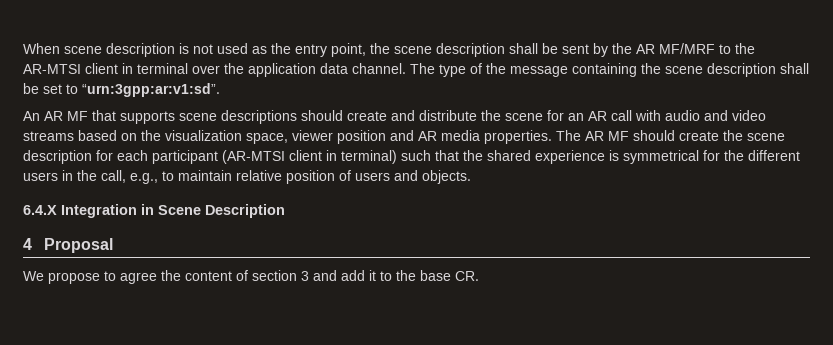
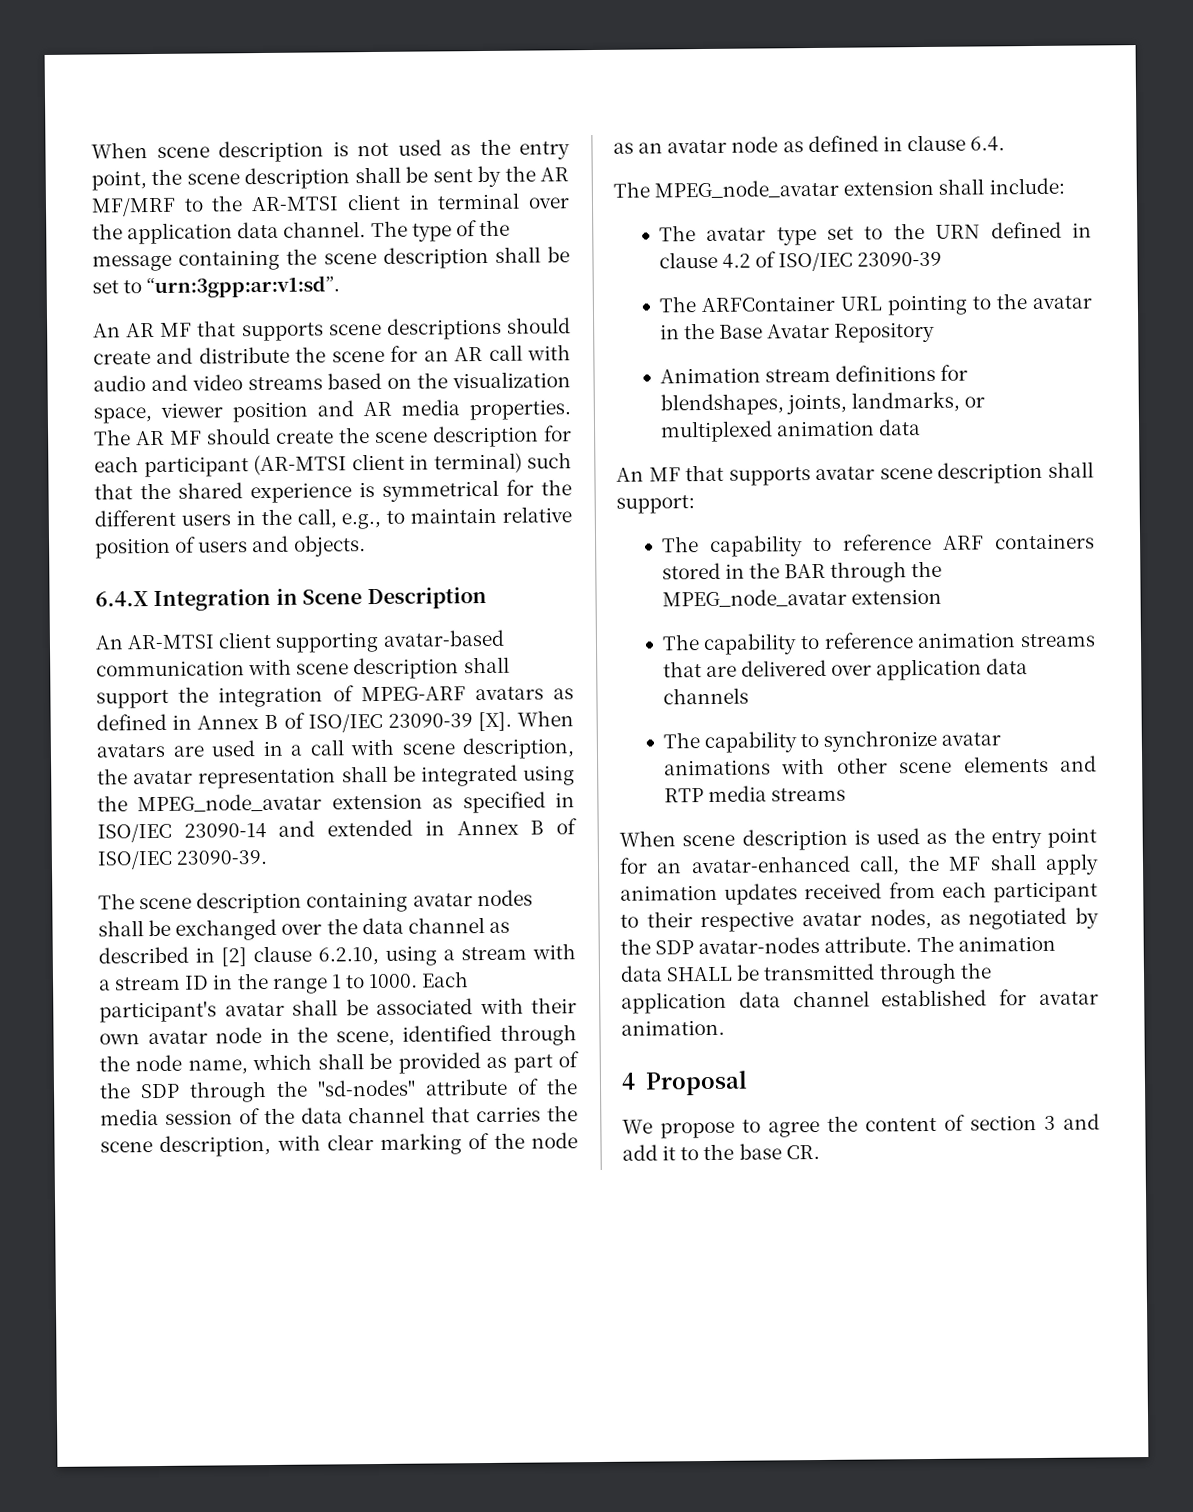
(285, 211) none -> [95,629,504,653] [96,656,510,680] [96,685,574,709] [96,710,574,733] [96,737,575,760] [97,764,575,789] [97,791,575,814] [97,818,577,843] [97,849,268,870] [98,889,533,914] [98,917,510,941] [98,943,576,967] [99,971,470,994] [99,997,577,1023] [99,1024,577,1047] [99,1051,580,1075] [99,1078,578,1103] [100,1105,578,1126] [100,1132,578,1157] [613,134,1006,154] [613,177,1065,199] [658,221,1092,246] [658,251,943,272] [658,293,1092,316] [659,321,936,343] [659,364,969,384] [659,391,986,416] [659,419,921,443] [616,461,1094,486] [616,495,695,514] [661,533,1095,557] [661,560,943,583] [661,588,942,608] [661,632,1096,656] [662,658,1029,681] [662,687,749,705] [662,729,1002,754] [663,755,1097,776] [663,785,846,803] [619,827,1097,851] [619,853,1099,876] [620,881,1098,905] [620,907,1099,933] [620,935,1056,955] [620,962,992,985] [621,989,1099,1014] [621,1019,725,1036] // An AR-MTSI client supporting avatar-based communication with scene description shall support the integration of MPEG-ARF avatars as defined in Annex B of ISO/IEC 23090-39 [X]. When avatars are used in a call with scene description, the avatar representation shall be integrated using the MPEG_node_avatar extension as specified in ISO/IEC 23090-14 and extended in Annex B of ISO/IEC 23090-39. // The scene description containing avatar nodes shall be exchanged over the data channel as described in [2] clause 6.2.10, using a stream with a stream ID in the range 1 to 1000. Each participant's avatar shall be associated with their own avatar node in the scene, identified through the node name, which shall be provided as part of the SDP through the "sd-nodes" attribute of the media session of the data channel that carries the scene description, with clear marking of the node as an avatar node as defined in clause 6.4. // The MPEG_node_avatar extension shall include: // The avatar type set to the URN defined in clause 4.2 of ISO/IEC 23090-39 // The ARFContainer URL pointing to the avatar in the Base Avatar Repository // Animation stream definitions for blendshapes, joints, landmarks, or multiplexed animation data // An MF that supports avatar scene description shall support: // The capability to reference ARF containers stored in the BAR through the MPEG_node_avatar extension // The capability to reference animation streams that are delivered over application data channels // The capability to synchronize avatar animations with other scene elements and RTP media streams // When scene description is used as the entry point for an avatar-enhanced call, the MF shall apply animation updates received from each participant to their respective avatar nodes, as negotiated by the SDP avatar-nodes attribute. The animation data SHALL be transmitted through the application data channel established for avatar animation.

